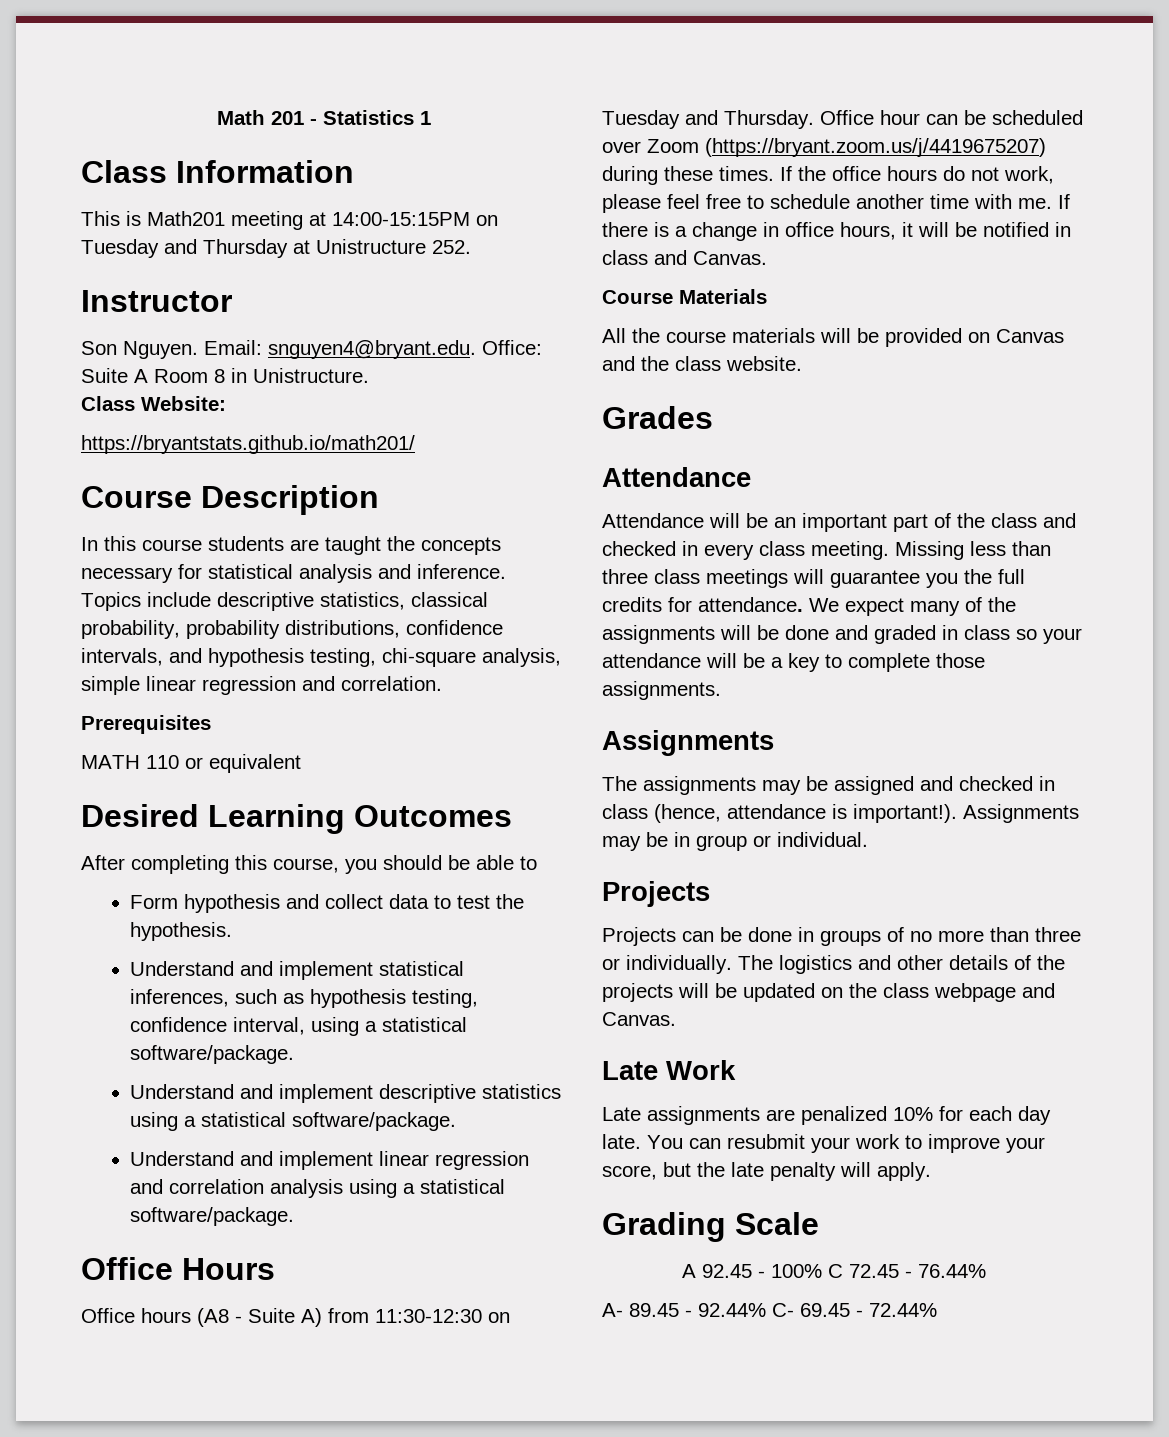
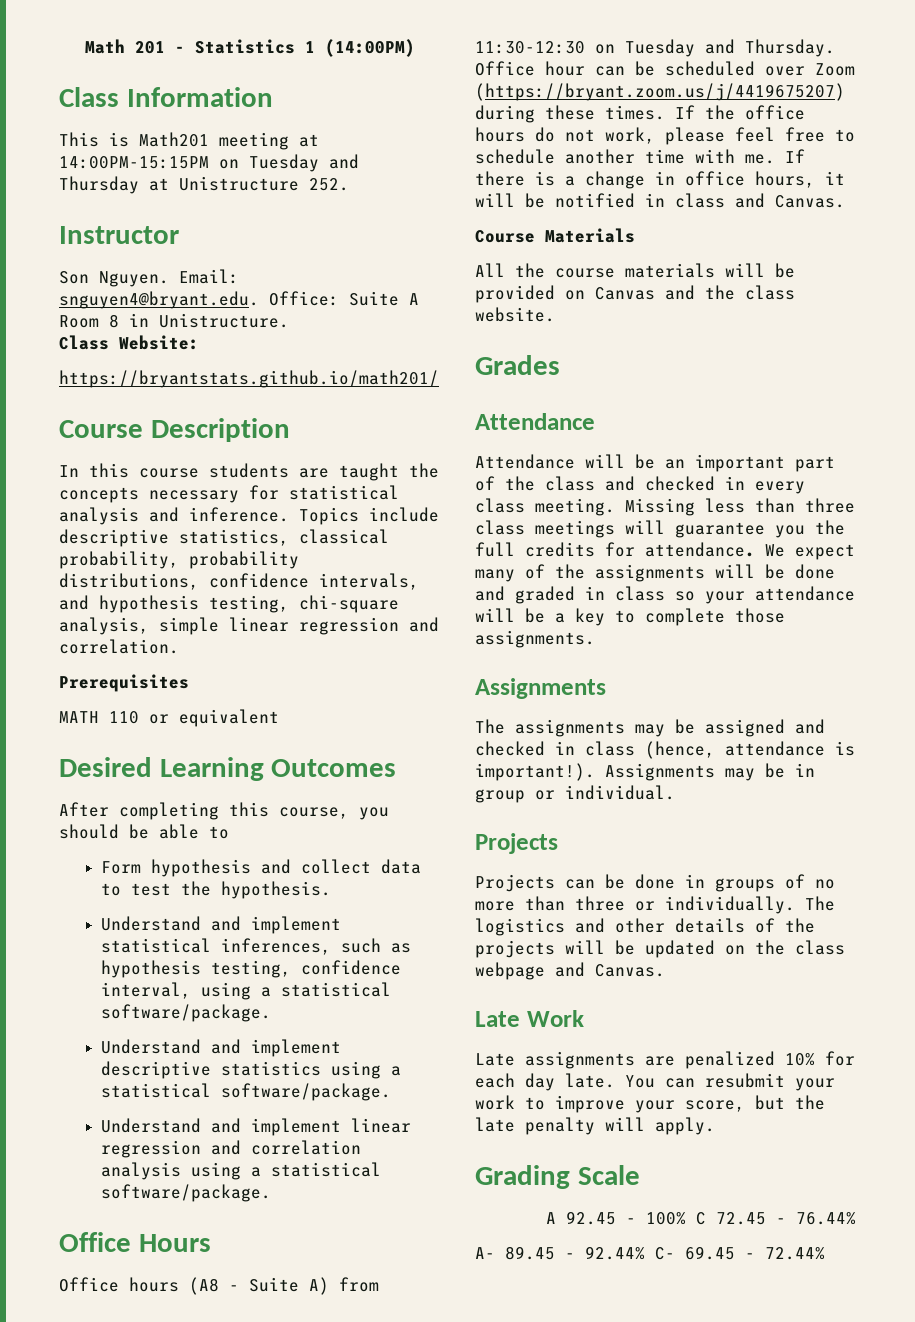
(431, 118) none -> [324,39,415,57] (14:00PM)
[332,212,470,226] 14:00-15:15PM -> [59,156,209,169] 14:00PM-15:15PM

